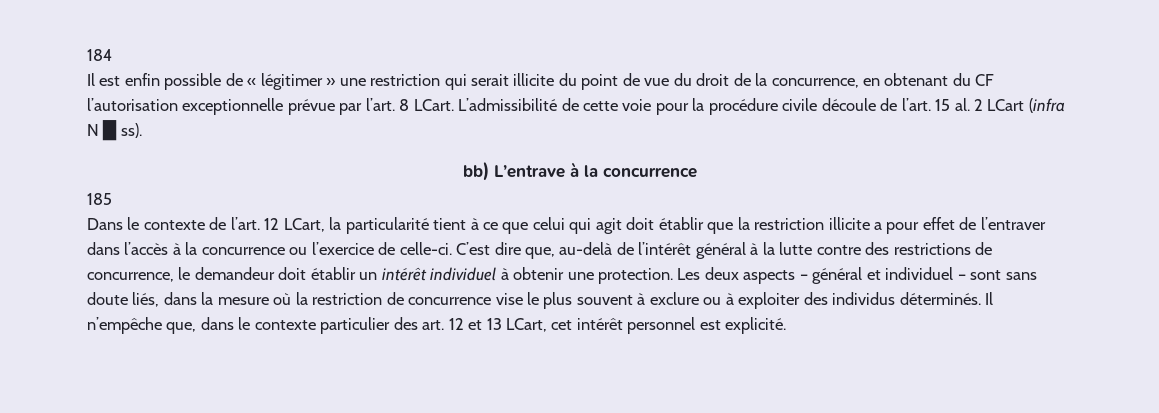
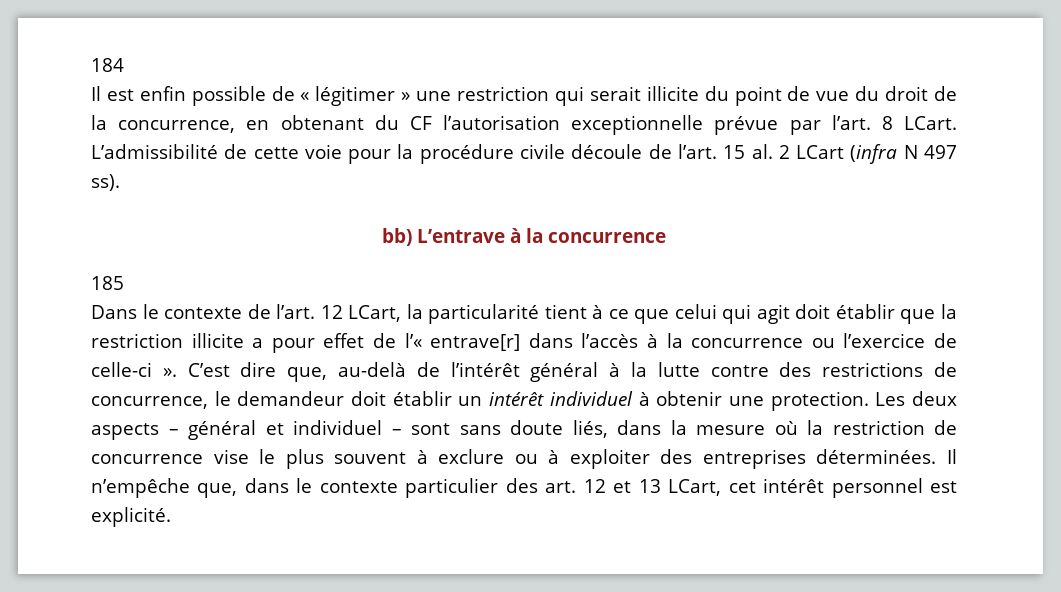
[102,120,118,141] █ -> [923,145,957,159] 497
[980,217,1046,230] l’entraver -> [404,333,521,351] l’« entrave[r]
[399,242,452,255] celle-ci. -> [91,362,177,377] celle-ci ».
[832,292,981,305] individus déterminés. -> [702,449,937,469] entreprises déterminées.

